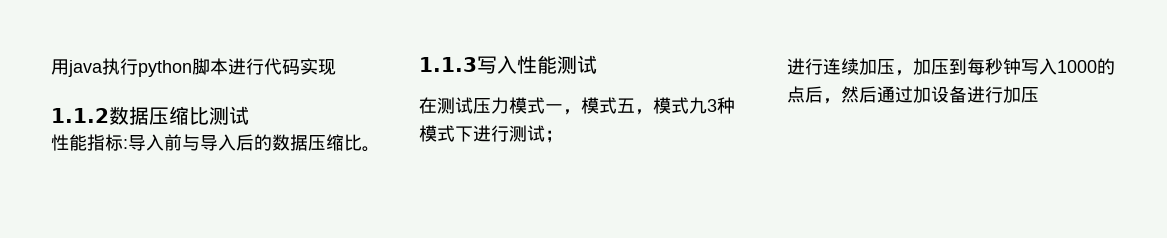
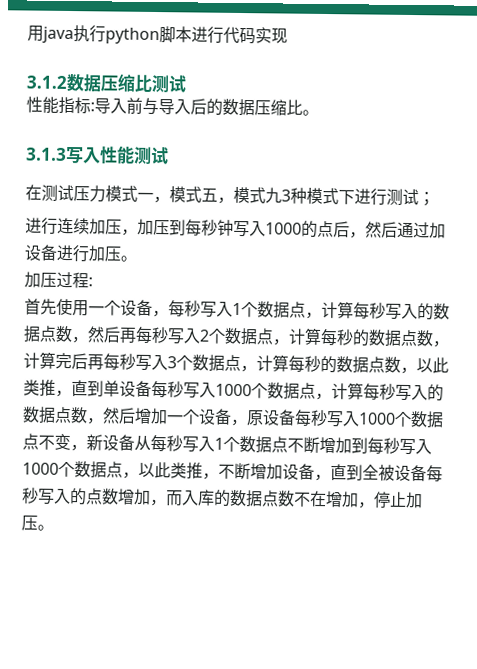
[51,108,109,123] 1.1.2 -> [26,75,68,89] 3.1.2
[419,57,477,72] 1.1.3 -> [26,147,67,161] 3.1.3
(1039, 95) none -> [120,255,137,262] [24,271,93,289] [24,298,450,321] [23,325,449,348] [23,351,449,375] [23,379,444,402] [22,406,444,429] [22,433,432,456] [22,461,443,482] [22,487,423,509] [21,515,54,531] 。 // 加压过程: // 首先使用一个设备，每秒写入1个数据点，计算每秒写入的数据点数，然后再每秒写入2个数据点，计算每秒的数据点数，计算完后再每秒写入3个数据点，计算每秒的数据点数，以此类推，直到单设备每秒写入1000个数据点，计算每秒写入的数据点数，然后增加一个设备，原设备每秒写入1000个数据点不变，新设备从每秒写入1个数据点不断增加到每秒写入1000个数据点，以此类推，不断增加设备，直到全被设备每秒写入的点数增加，而入库的数据点数不在增加，停止加压。

